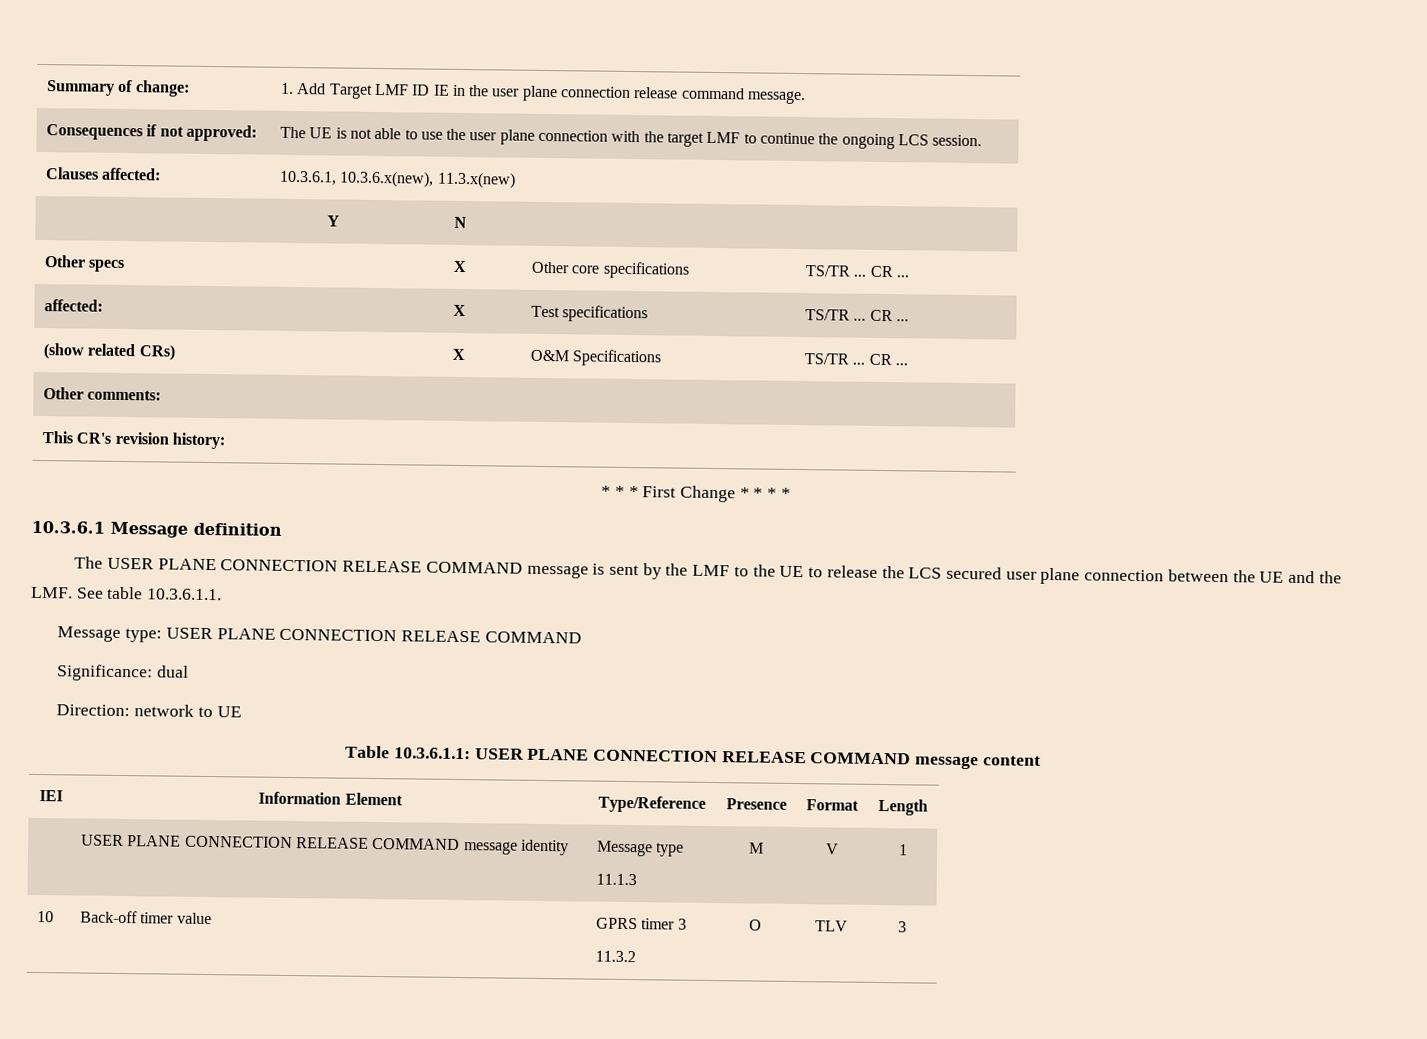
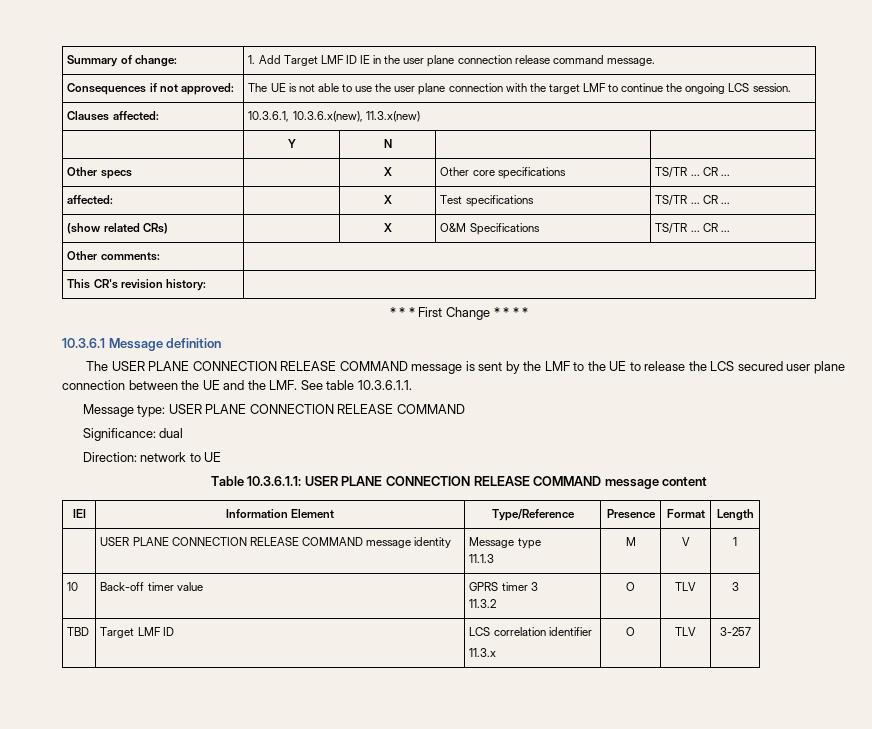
(907, 927) none -> [67,627,90,636] [100,627,174,638] [469,627,592,636] [469,648,497,657] [626,627,635,636] [675,627,696,636] [719,627,751,636] // TBD | Target LMF ID | LCS correlation identifier // 11.3.x | O | TLV | 3-257

